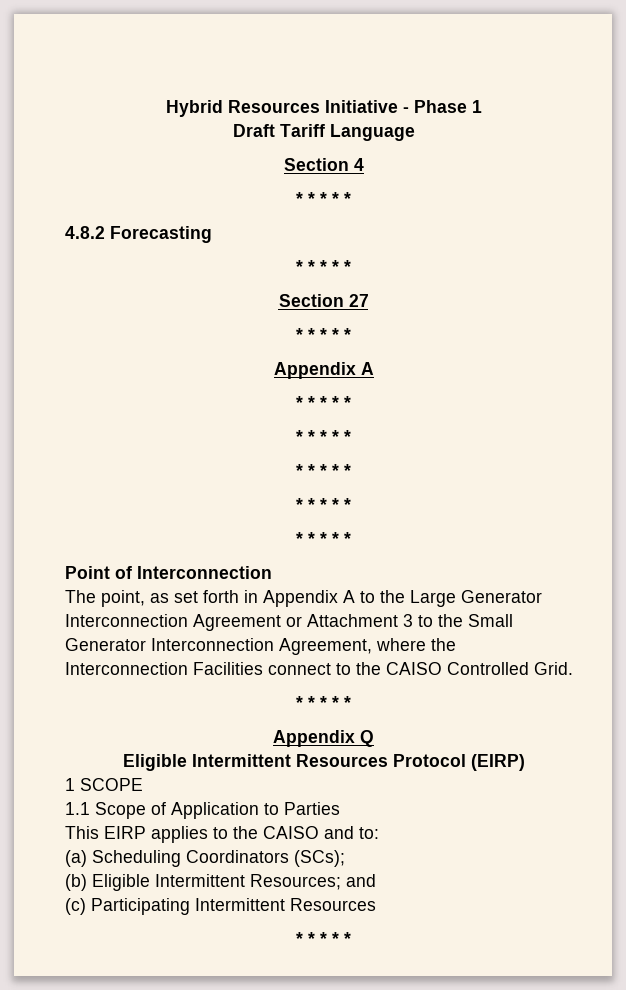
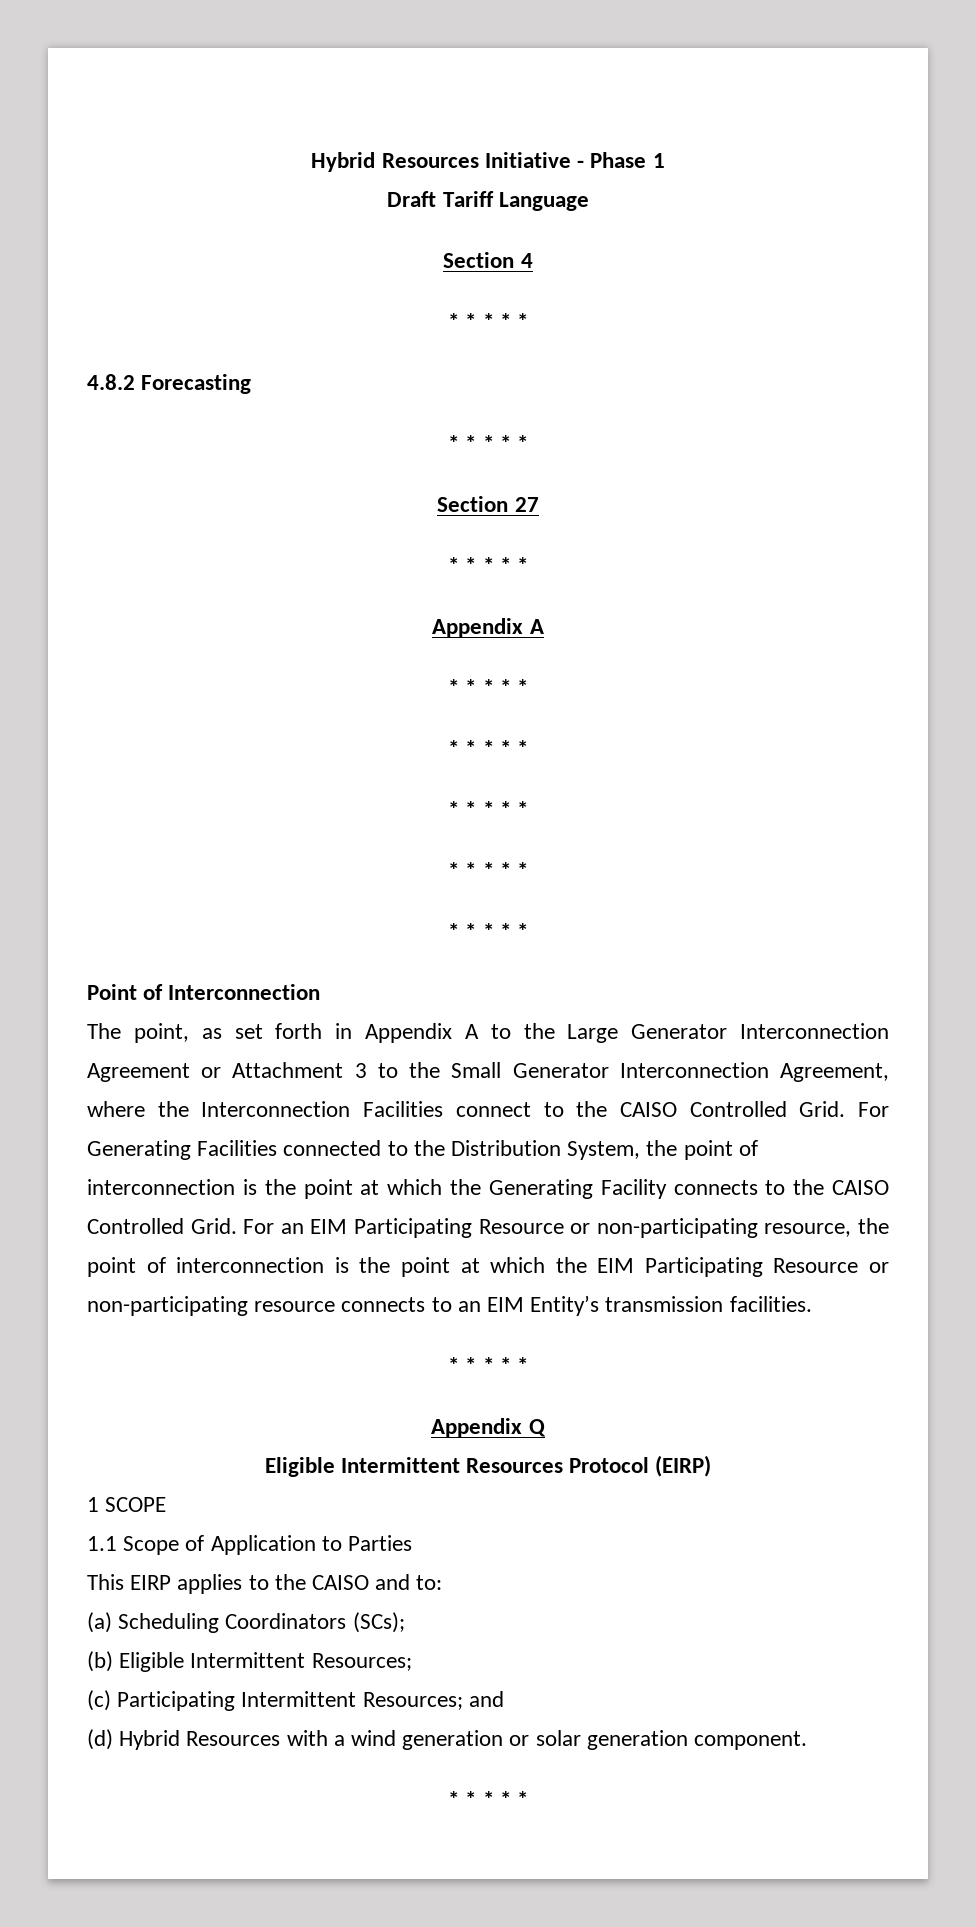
(573, 668) none -> [858,1102,890,1117] [87,1140,758,1160] [87,1179,890,1199] [87,1218,890,1238] [87,1257,889,1277] [87,1295,812,1316] For Generating Facilities connected to the Distribution System, the point of interconnection is the point at which the Generating Facility connects to the CAISO Controlled Grid. For an EIM Participating Resource or non-participating resource, the point of interconnection is the point at which the EIM Participating Resource or non-participating resource connects to an EIM Entity’s transmission facilities.
[346,874,376,887] and -> (412, 1662) none
[290,898,376,911] Resources -> [362,1691,504,1710] [87,1729,808,1750] Resources; and // (d) Hybrid Resources with a wind generation or solar generation component.

